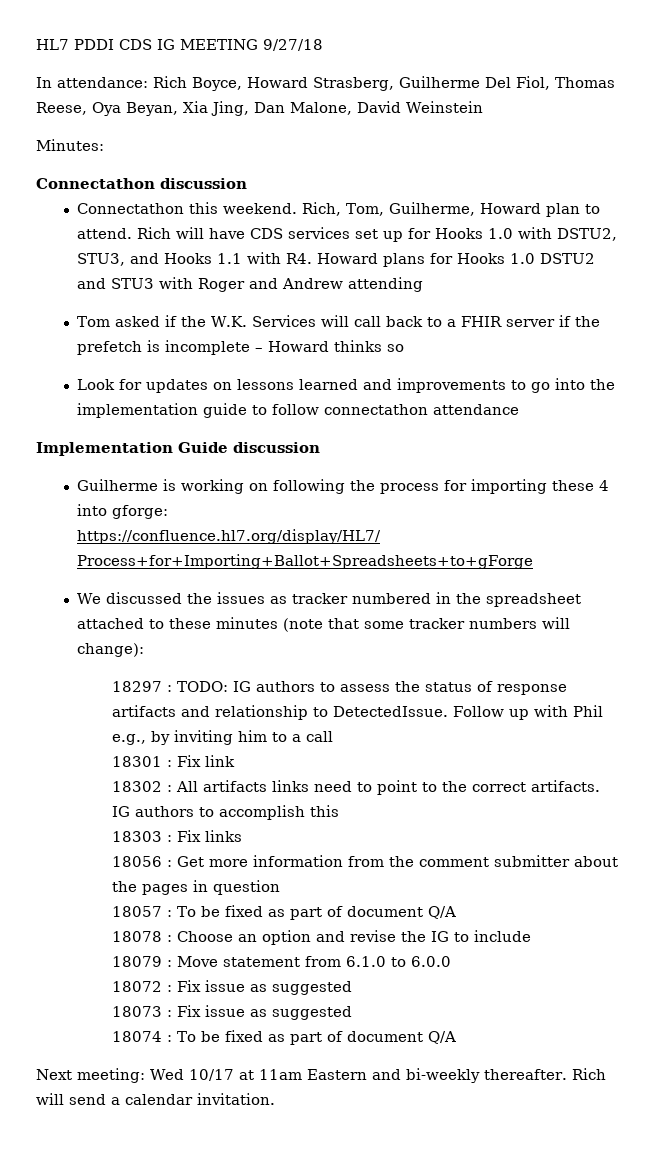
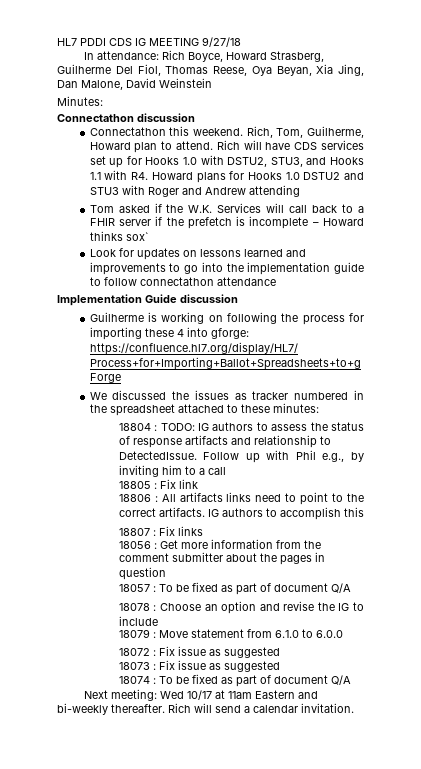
[387,344,405,352] so -> [125,232,149,241] sox`
[216,617,571,632] [77,643,145,657] [112,681,163,692] minutes (note that some tracker numbers will change): // 18297 -> [272,403,319,413] [118,423,151,431] minutes: // 18804
[112,756,163,767] 18301 -> [118,481,151,489] 18805
[112,781,163,792] 18302 -> [118,494,151,502] 18806
[112,831,163,842] 18303 -> [118,528,150,536] 18807

